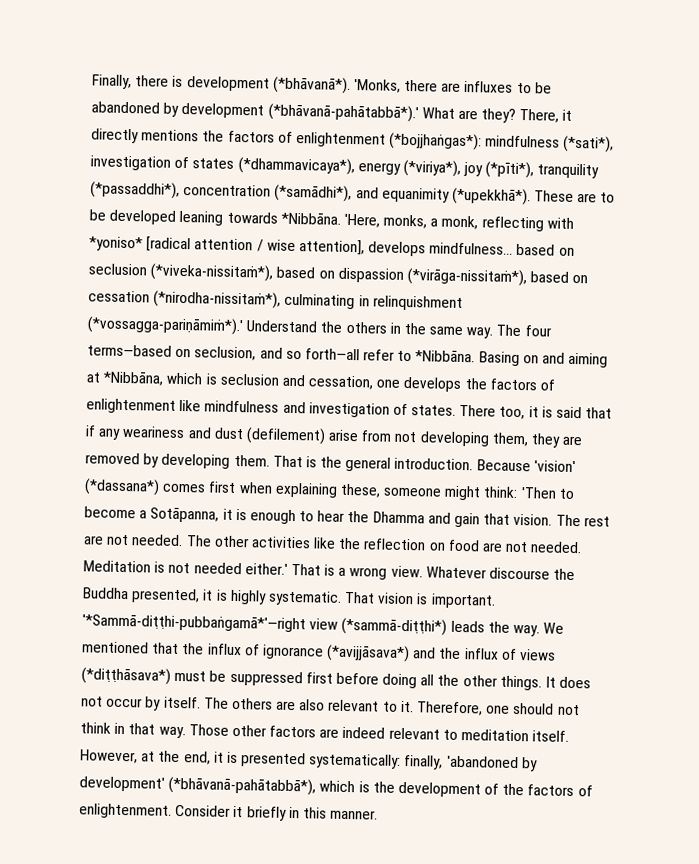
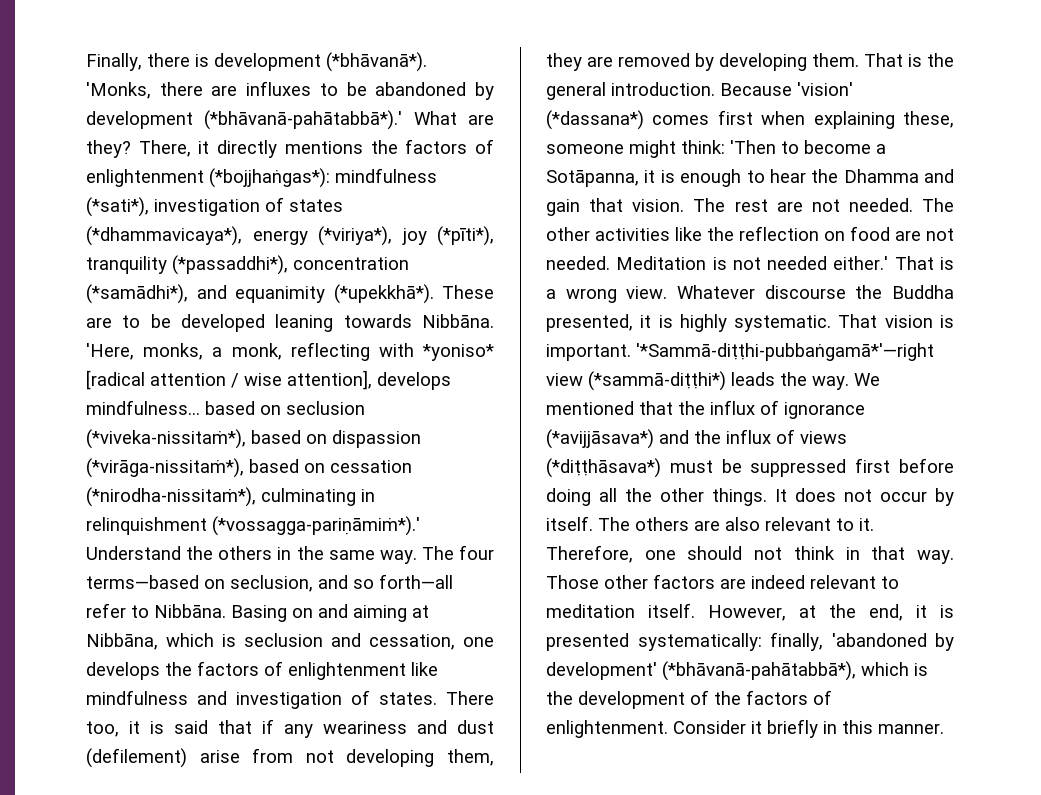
[280,212,341,225] *Nibbāna. -> [422,314,494,328] Nibbāna.
[415,350,476,363] *Nibbāna. -> [154,604,226,618] Nibbāna.
[103,371,165,386] *Nibbāna, -> [86,633,158,650] Nibbāna,

